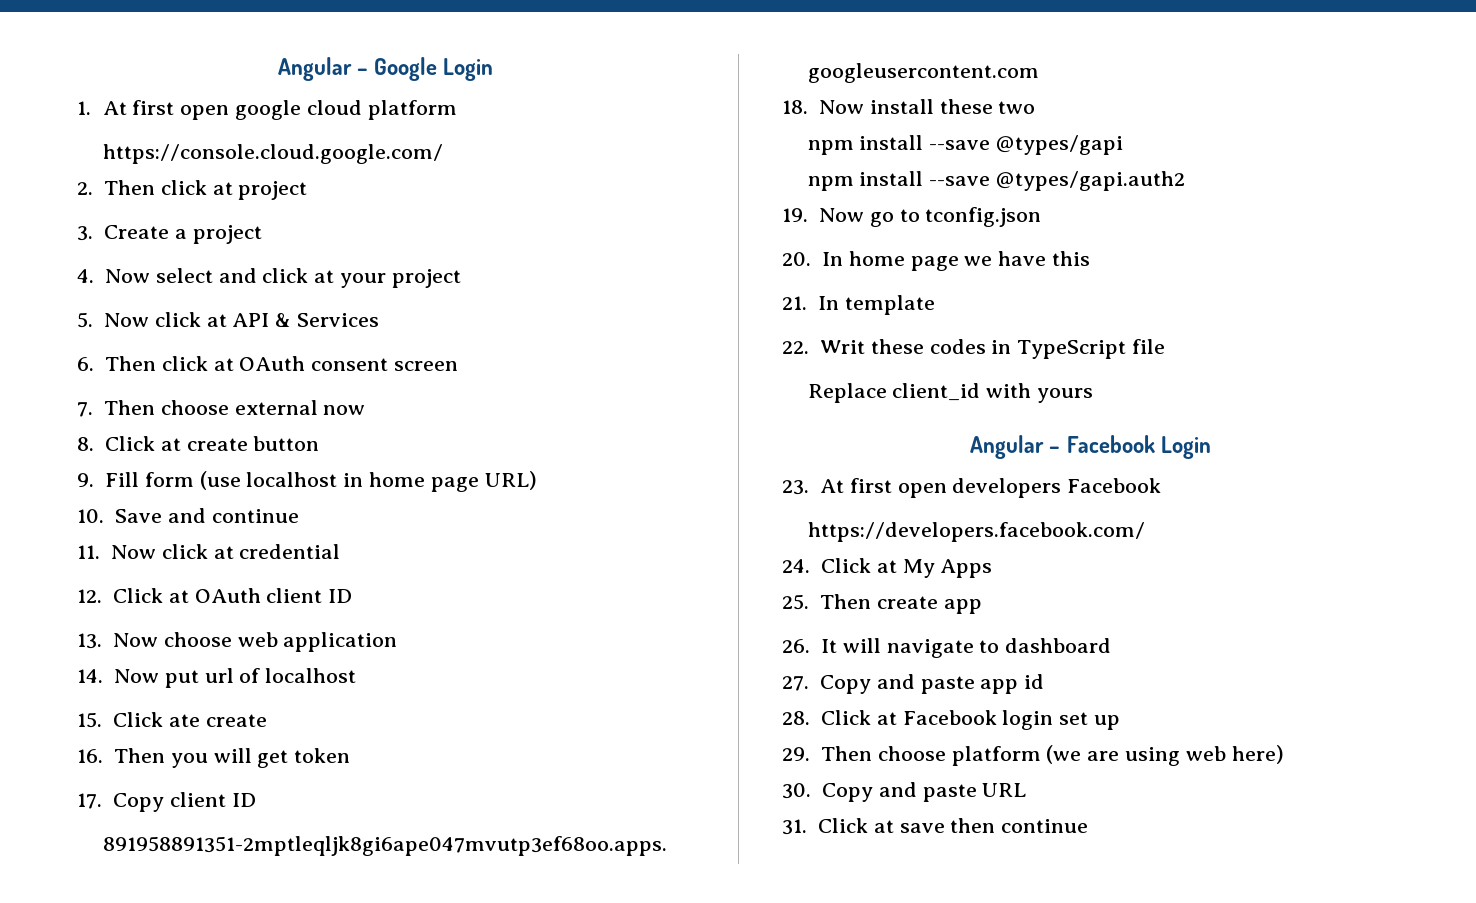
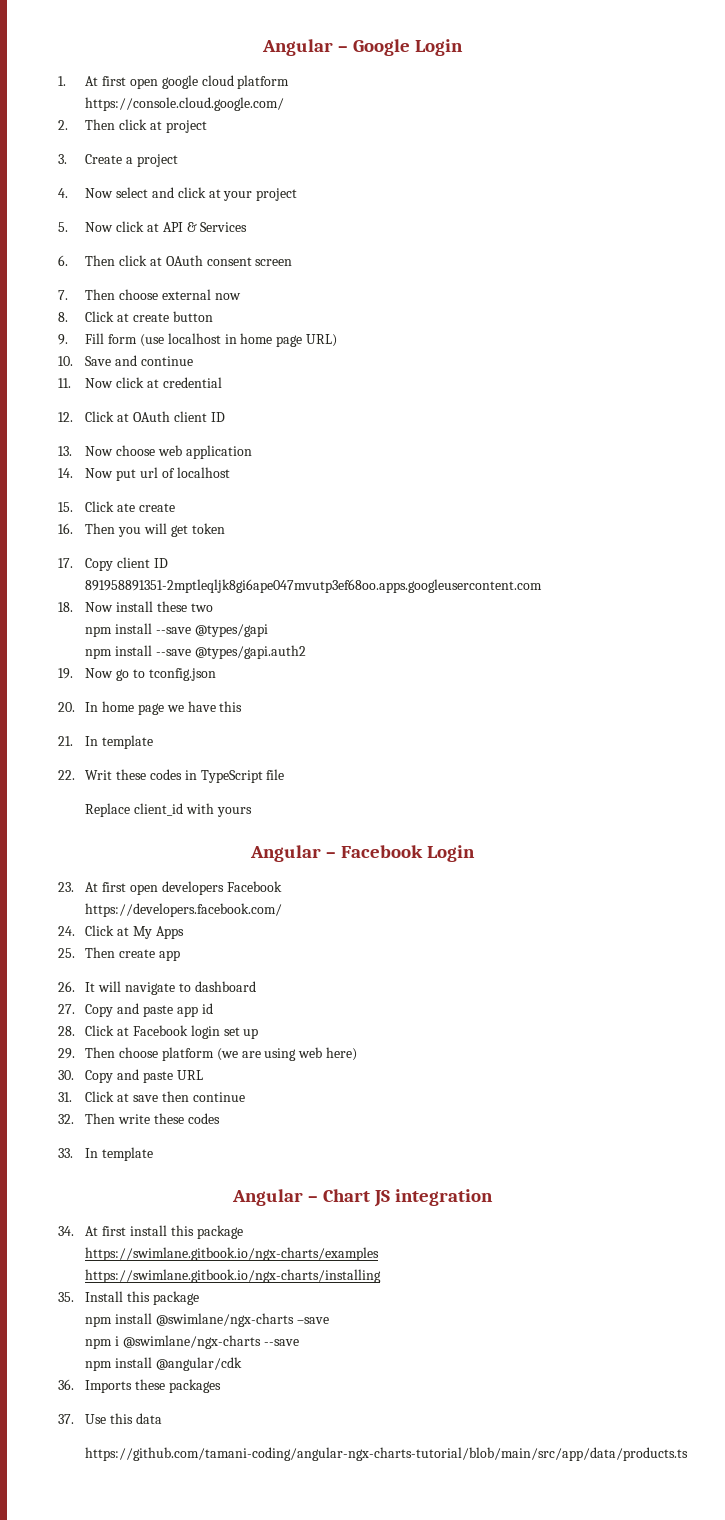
(1089, 826) none -> [58,1113,220,1124] [58,1147,154,1161] [231,1189,494,1207] [58,1225,243,1239] [85,1247,380,1261] [85,1269,382,1283] [58,1291,199,1305] [85,1313,329,1327] [85,1335,299,1349] [85,1357,242,1371] [58,1379,221,1393] [58,1413,162,1424] [85,1447,689,1461] // 32. Then write these codes // 33. In template // Angular – Chart JS integration // 34. At first install this package // https://swimlane.gitbook.io/ngx-charts/examples // https://swimlane.gitbook.io/ngx-charts/installing // 35. Install this package // npm install @swimlane/ngx-charts –save // npm i @swimlane/ngx-charts --save // npm install @angular/cdk // 36. Imports these packages // 37. Use this data // https://github.com/tamani-coding/angular-ngx-charts-tutorial/blob/main/src/app/data/products.ts

